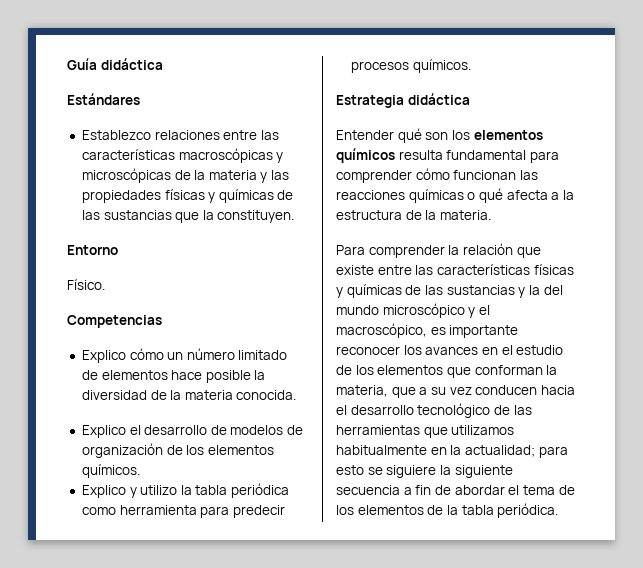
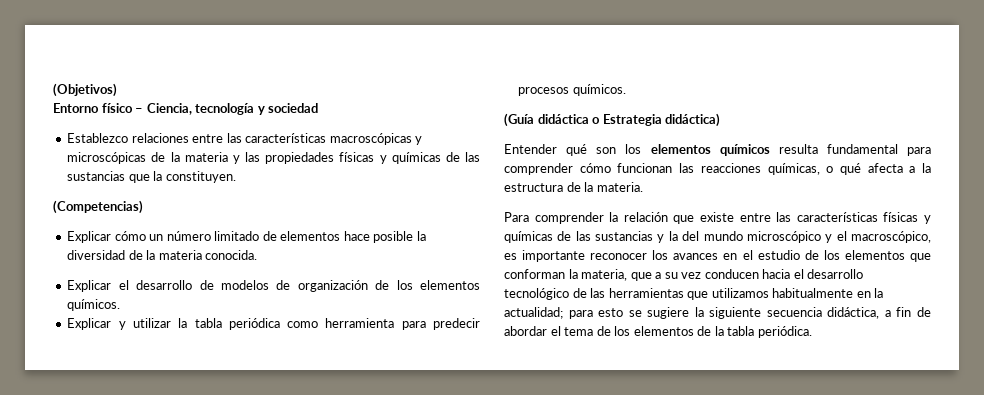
[67,58,163,70] [67,93,140,105] Guía didáctica // Estándares -> [53,83,117,97] [53,103,319,115] (Objetivos) // Entorno físico – Ciencia, tecnología y sociedad
[67,245,118,255] [67,279,105,290] [67,315,162,328] [81,350,126,363] Entorno // Físico. // Competencias // Explico -> [53,200,143,214] [67,231,112,243] (Competencias) // Explicar
[81,425,126,438] Explico -> [67,280,112,292] Explicar
[81,485,178,498] Explico y utilizo -> [67,318,171,330] Explicar y utilizar
[336,93,470,108] Estrategia didáctica -> [504,113,721,127] (Guía didáctica o Estrategia didáctica)
[408,189,464,203] químicas -> [767,163,820,175] químicas,
[386,465,437,478] siguiere -> [647,307,690,319] sugiere
(400, 490) none -> [827,307,880,319] didáctica,

